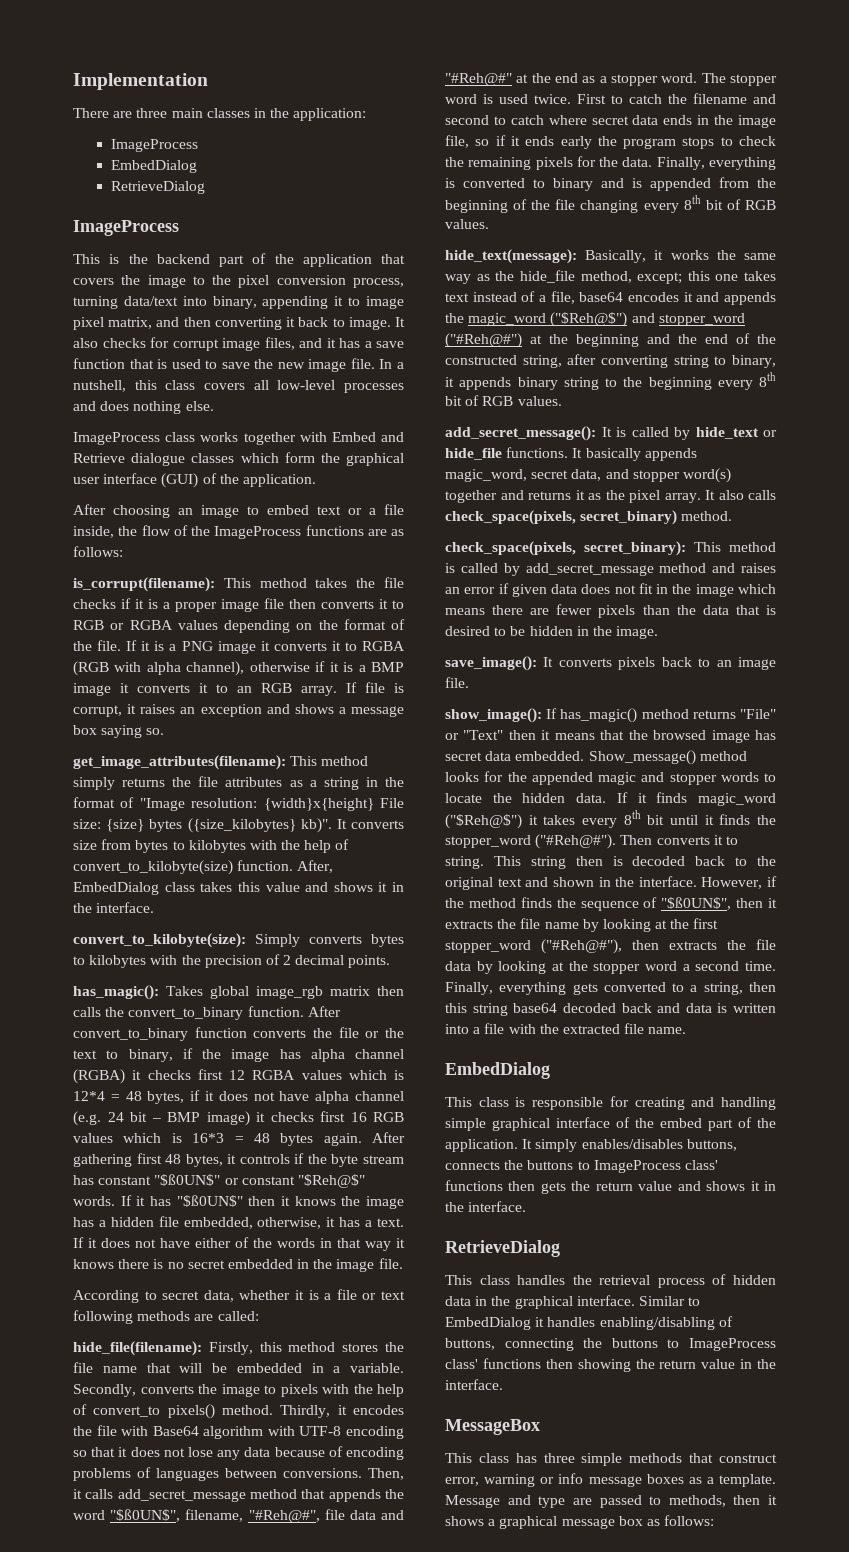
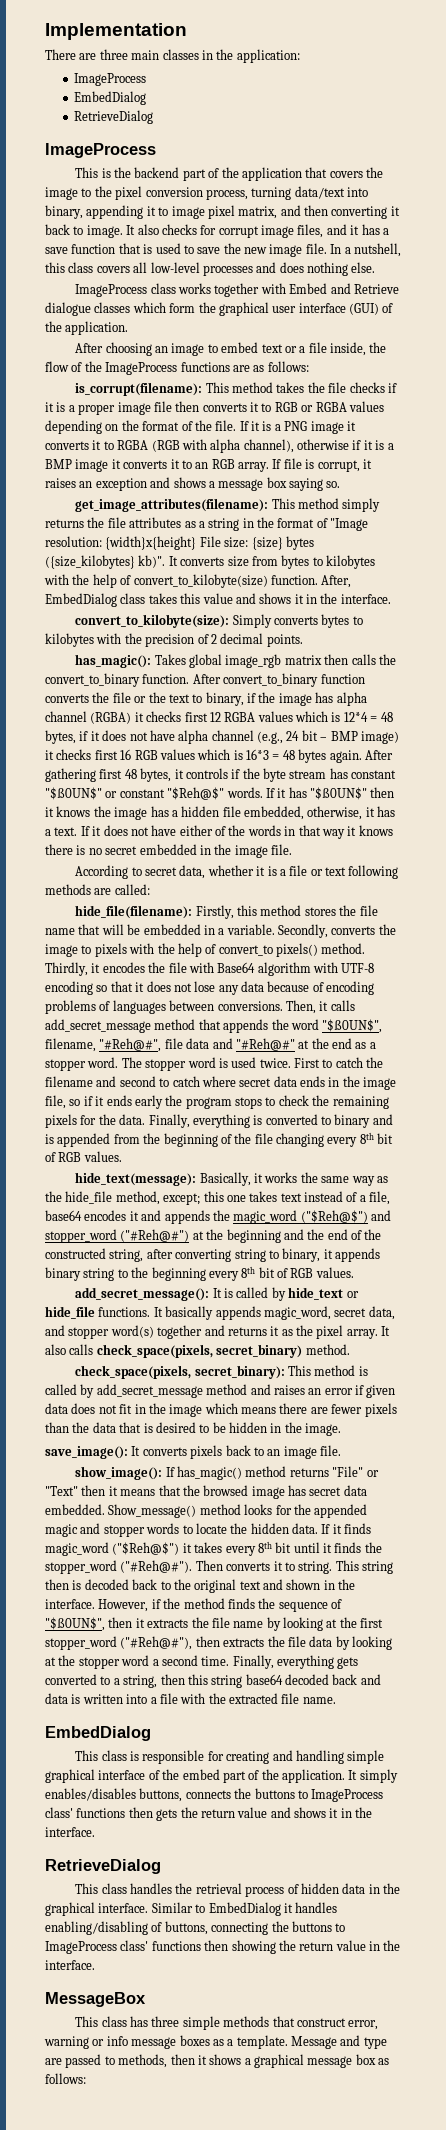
[73,1111,101,1126] (e.g. -> [257,731,283,744] (e.g.,

